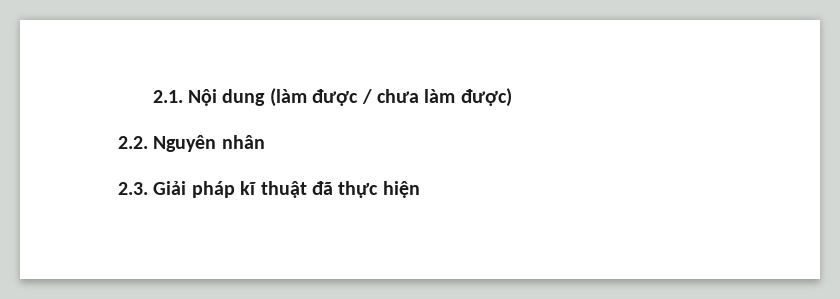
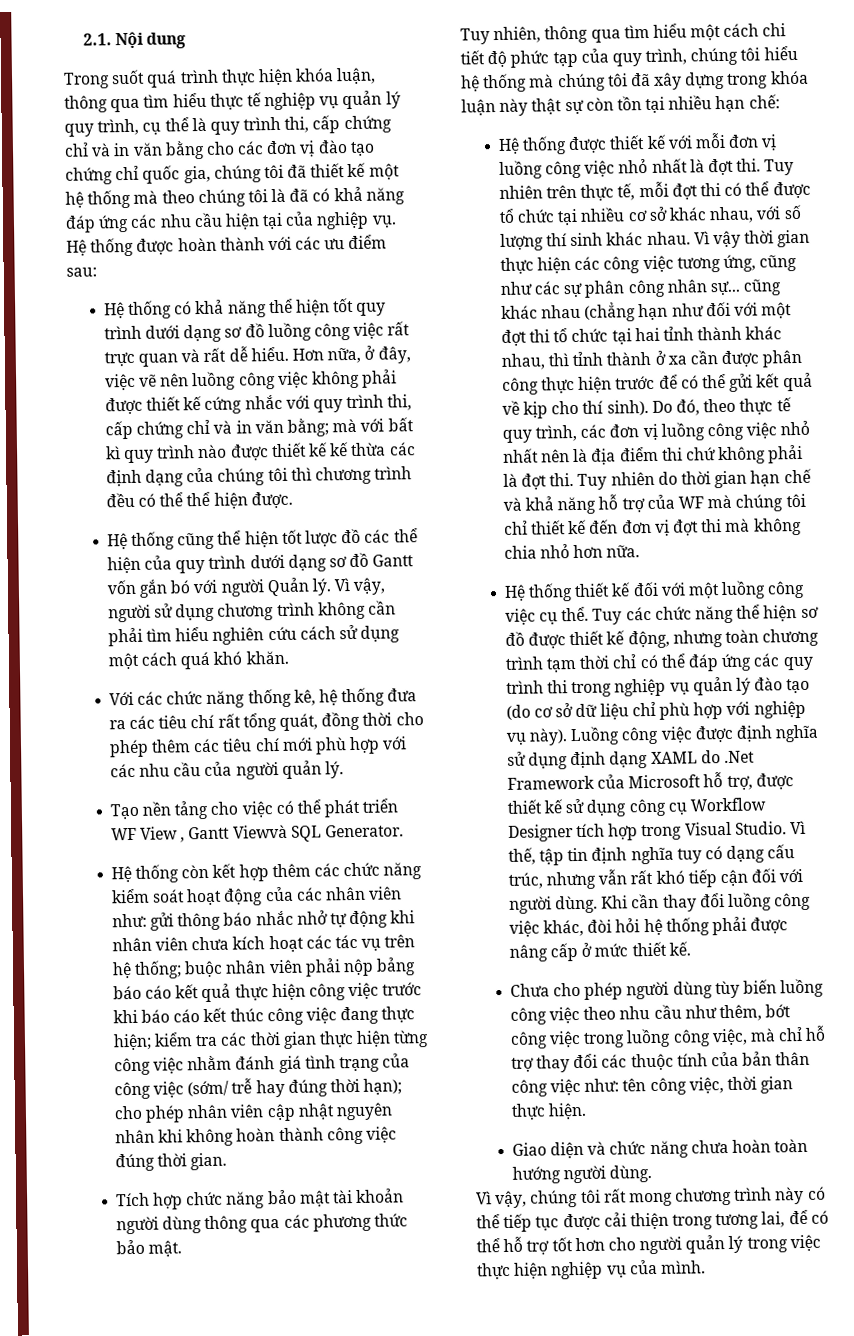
[269,88,512,107] [118,135,265,152] [118,181,420,198] (làm được / chưa làm được) // 2.2. Nguyên nhân // 2.3. Giải pháp kĩ thuật đã thực hiện -> [63,67,377,89] [64,90,401,113] [64,115,392,137] [64,140,375,160] [65,162,400,185] [65,186,405,209] [65,211,397,233] [66,234,388,257] [66,267,97,277] [103,297,387,319] [103,321,411,343] [103,345,411,367] [104,369,398,391] [104,394,413,415] [104,417,414,440] [104,442,416,464] [105,466,413,487] [105,491,293,509] [106,528,418,550] [106,552,415,574] [106,577,387,598] [107,600,397,623] [107,624,401,647] [107,650,289,670] [108,687,418,708] [108,711,424,732] [108,736,408,758] [109,760,345,780] [109,798,399,820] [110,824,405,843] [110,862,423,883] [110,886,403,906] [111,910,416,931] [111,934,416,953] [111,957,417,979] [112,982,423,1003] [112,1006,416,1026] [112,1030,430,1051] [113,1053,411,1076] [113,1078,403,1100] [113,1102,394,1123] [114,1126,398,1147] [114,1152,228,1172] [115,1188,405,1210] [115,1213,409,1235] [115,1239,183,1257] [460,23,787,45] [460,45,798,68] [461,70,809,93] [461,94,780,116] [497,132,778,155] [498,158,795,179] [498,181,811,201] [498,204,801,226] [499,229,811,251] [499,254,798,274] [499,279,783,298] [500,301,793,322] [500,326,783,346] [500,349,803,370] [501,372,813,395] [501,397,792,419] [501,420,811,443] [502,444,804,465] [502,468,812,490] [502,493,806,515] [503,517,802,536] [503,544,641,559] [503,580,806,602] [504,604,819,625] [504,628,820,649] [504,653,814,673] [505,676,811,698] [505,700,806,720] [505,724,820,746] [506,750,756,770] [506,772,794,790] [506,797,767,817] [507,820,807,842] [507,844,796,866] [507,868,804,890] [508,892,812,914] [508,916,789,937] [508,941,691,962] [509,978,825,1000] [509,1004,792,1025] [509,1025,827,1049] [510,1051,811,1073] [510,1076,794,1097] [510,1102,588,1120] [511,1138,809,1159] [511,1165,653,1184] [476,1186,826,1209] [476,1209,829,1233] [476,1234,821,1255] [477,1259,706,1280] // Trong suốt quá trình thực hiện khóa luận, thông qua tìm hiểu thực tế nghiệp vụ quản lý quy trình, cụ thể là quy trình thi, cấp chứng chỉ và in văn bằng cho các đơn vị đào tạo chứng chỉ quốc gia, chúng tôi đã thiết kế một hệ thống mà theo chúng tôi là đã có khả năng đáp ứng các nhu cầu hiện tại của nghiệp vụ. Hệ thống được hoàn thành với các ưu điểm sau: // Hệ thống có khả năng thể hiện tốt quy trình dưới dạng sơ đồ luồng công việc rất trực quan và rất dễ hiểu. Hơn nữa, ở đây, việc vẽ nên luồng công việc không phải được thiết kế cứng nhắc với quy trình thi, cấp chứng chỉ và in văn bằng; mà với bất kì quy trình nào được thiết kế kế thừa các định dạng của chúng tôi thì chương trình đều có thể thể hiện được. // Hệ thống cũng thể hiện tốt lược đồ các thể hiện của quy trình dưới dạng sơ đồ Gantt vốn gắn bó với người Quản lý. Vì vậy, người sử dụng chương trình không cần phải tìm hiểu nghiên cứu cách sử dụng một cách quá khó khăn. // Với các chức năng thống kê, hệ thống đưa ra các tiêu chí rất tổng quát, đồng thời cho phép thêm các tiêu chí mới phù hợp với các nhu cầu của người quản lý. // Tạo nền tảng cho việc có thể phát triển WF View , Gantt Viewvà SQL Generator. // Hệ thống còn kết hợp thêm các chức năng kiểm soát hoạt động của các nhân viên như: gửi thông báo nhắc nhở tự động khi nhân viên chưa kích hoạt các tác vụ trên hệ thống; buộc nhân viên phải nộp bảng báo cáo kết quả thực hiện công việc trước khi báo cáo kết thúc công việc đang thực hiện; kiểm tra các thời gian thực hiện từng công việc nhằm đánh giá tình trạng của công việc (sớm/ trễ hay đúng thời hạn); cho phép nhân viên cập nhật nguyên nhân khi không hoàn thành công việc đúng thời gian. // Tích hợp chức năng bảo mật tài khoản người dùng thông qua các phương thức bảo mật. // Tuy nhiên, thông qua tìm hiểu một cách chi tiết độ phức tạp của quy trình, chúng tôi hiểu hệ thống mà chúng tôi đã xây dựng trong khóa luận này thật sự còn tồn tại nhiều hạn chế: // Hệ thống được thiết kế với mỗi đơn vị luồng công việc nhỏ nhất là đợt thi. Tuy nhiên trên thực tế, mỗi đợt thi có thể được tổ chức tại nhiều cơ sở khác nhau, với số lượng thí sinh khác nhau. Vì vậy thời gian thực hiện các công việc tương ứng, cũng như các sự phân công nhân sự... cũng khác nhau (chẳng hạn như đối với một đợt thi tổ chức tại hai tỉnh thành khác nhau, thì tỉnh thành ở xa cần được phân công thực hiện trước để có thể gửi kết quả về kịp cho thí sinh). Do đó, theo thực tế quy trình, các đơn vị luồng công việc nhỏ nhất nên là địa điểm thi chứ không phải là đợt thi. Tuy nhiên do thời gian hạn chế và khả năng hỗ trợ của WF mà chúng tôi chỉ thiết kế đến đơn vị đợt thi mà không chia nhỏ hơn nữa. // Hệ thống thiết kế đối với một luồng công việc cụ thể. Tuy các chức năng thể hiện sơ đồ được thiết kế động, nhưng toàn chương trình tạm thời chỉ có thể đáp ứng các quy trình thi trong nghiệp vụ quản lý đào tạo (do cơ sở dữ liệu chỉ phù hợp với nghiệp vụ này). Luồng công việc được định nghĩa sử dụng định dạng XAML do .Net Framework của Microsoft hỗ trợ, được thiết kế sử dụng công cụ Workflow Designer tích hợp trong Visual Studio. Vì thế, tập tin định nghĩa tuy có dạng cấu trúc, nhưng vẫn rất khó tiếp cận đối với người dùng. Khi cần thay đổi luồng công việc khác, đòi hỏi hệ thống phải được nâng cấp ở mức thiết kế. // Chưa cho phép người dùng tùy biến luồng công việc theo nhu cầu như thêm, bớt công việc trong luồng công việc, mà chỉ hỗ trợ thay đổi các thuộc tính của bản thân công việc như: tên công việc, thời gian thực hiện. // Giao diện và chức năng chưa hoàn toàn hướng người dùng. // Vì vậy, chúng tôi rất mong chương trình này có thể tiếp tục được cải thiện trong tương lai, để có thể hỗ trợ tốt hơn cho người quản lý trong việc thực hiện nghiệp vụ của mình.

